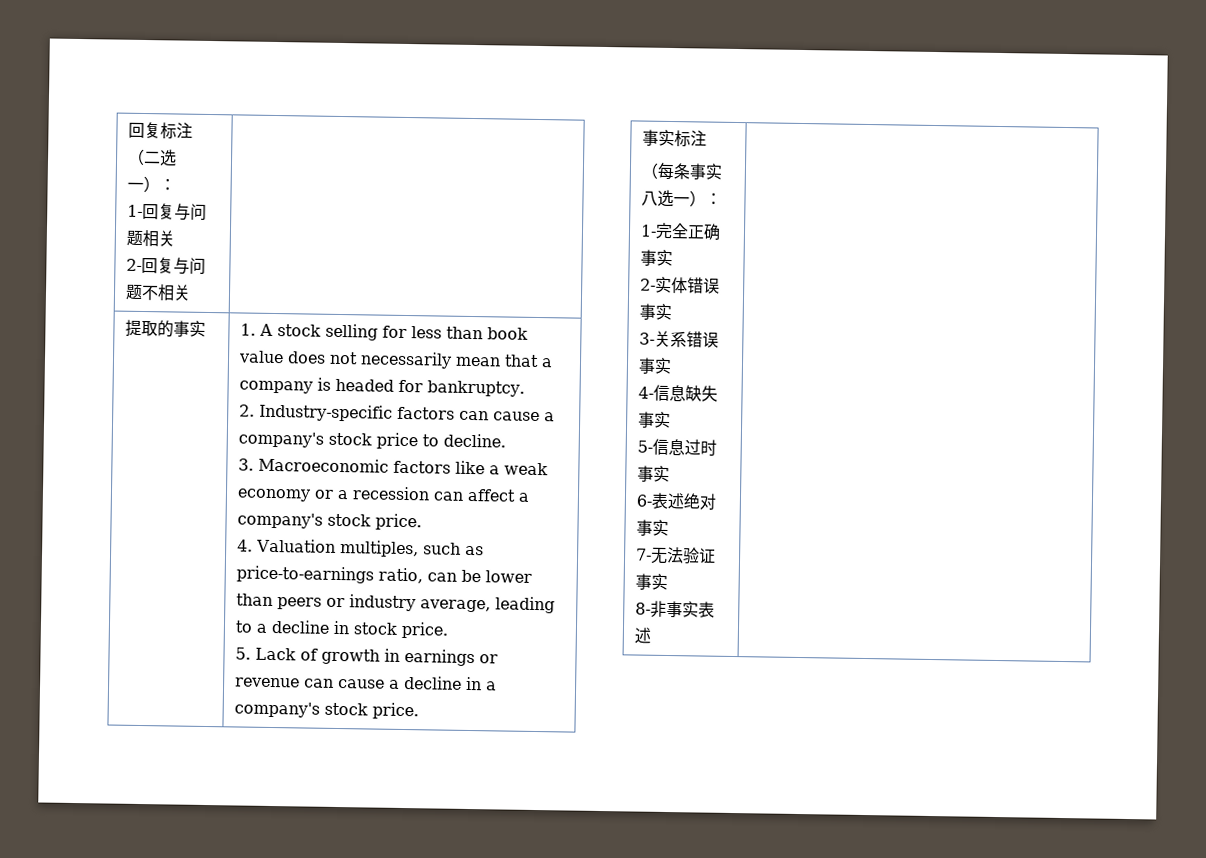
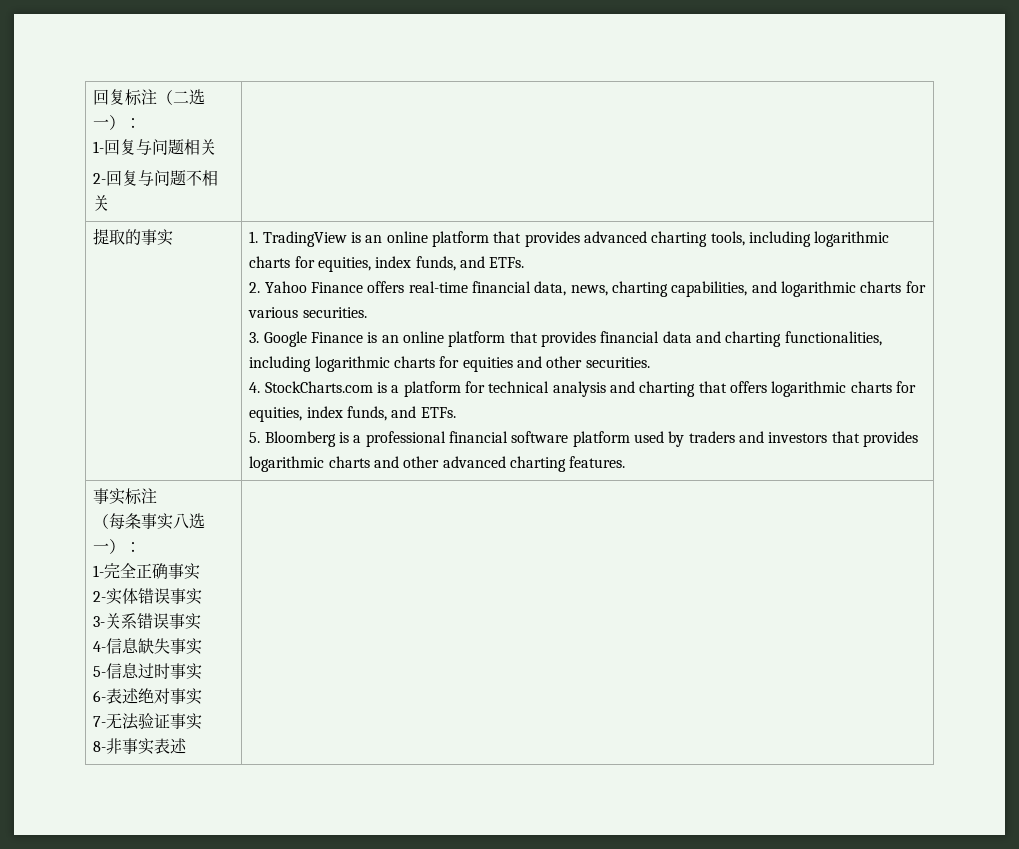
[259,323,529,341] [238,350,554,369] [239,377,526,397] [239,403,556,422] [238,431,507,450] [238,457,549,476] [237,486,531,502] [237,512,423,531] [237,538,485,558] [236,565,533,584] [236,593,556,614] [235,619,450,639] [235,647,499,667] [235,676,498,691] [234,701,420,720] A stock selling for less than book value does not necessarily mean that a company is headed for bankruptcy. // 2. Industry-specific factors can cause a company's stock price to decline. // 3. Macroeconomic factors like a weak economy or a recession can affect a company's stock price. // 4. Valuation multiples, such as price-to-earnings ratio, can be lower than peers or industry average, leading to a decline in stock price. // 5. Lack of growth in earnings or revenue can cause a decline in a company's stock price. -> [262,231,890,247] [249,256,525,272] [249,281,926,297] [248,307,367,318] [249,331,882,347] [249,356,650,372] [249,381,916,397] [249,406,456,422] [249,431,918,447] [249,456,626,472] TradingView is an online platform that provides advanced charting tools, including logarithmic charts for equities, index funds, and ETFs. // 2. Yahoo Finance offers real-time financial data, news, charting capabilities, and logarithmic charts for various securities. // 3. Google Finance is an online platform that provides financial data and charting functionalities, including logarithmic charts for equities and other securities. // 4. StockCharts.com is a platform for technical analysis and charting that offers logarithmic charts for equities, index funds, and ETFs. // 5. Bloomberg is a professional financial software platform used by traders and investors that provides logarithmic charts and other advanced charting features.

